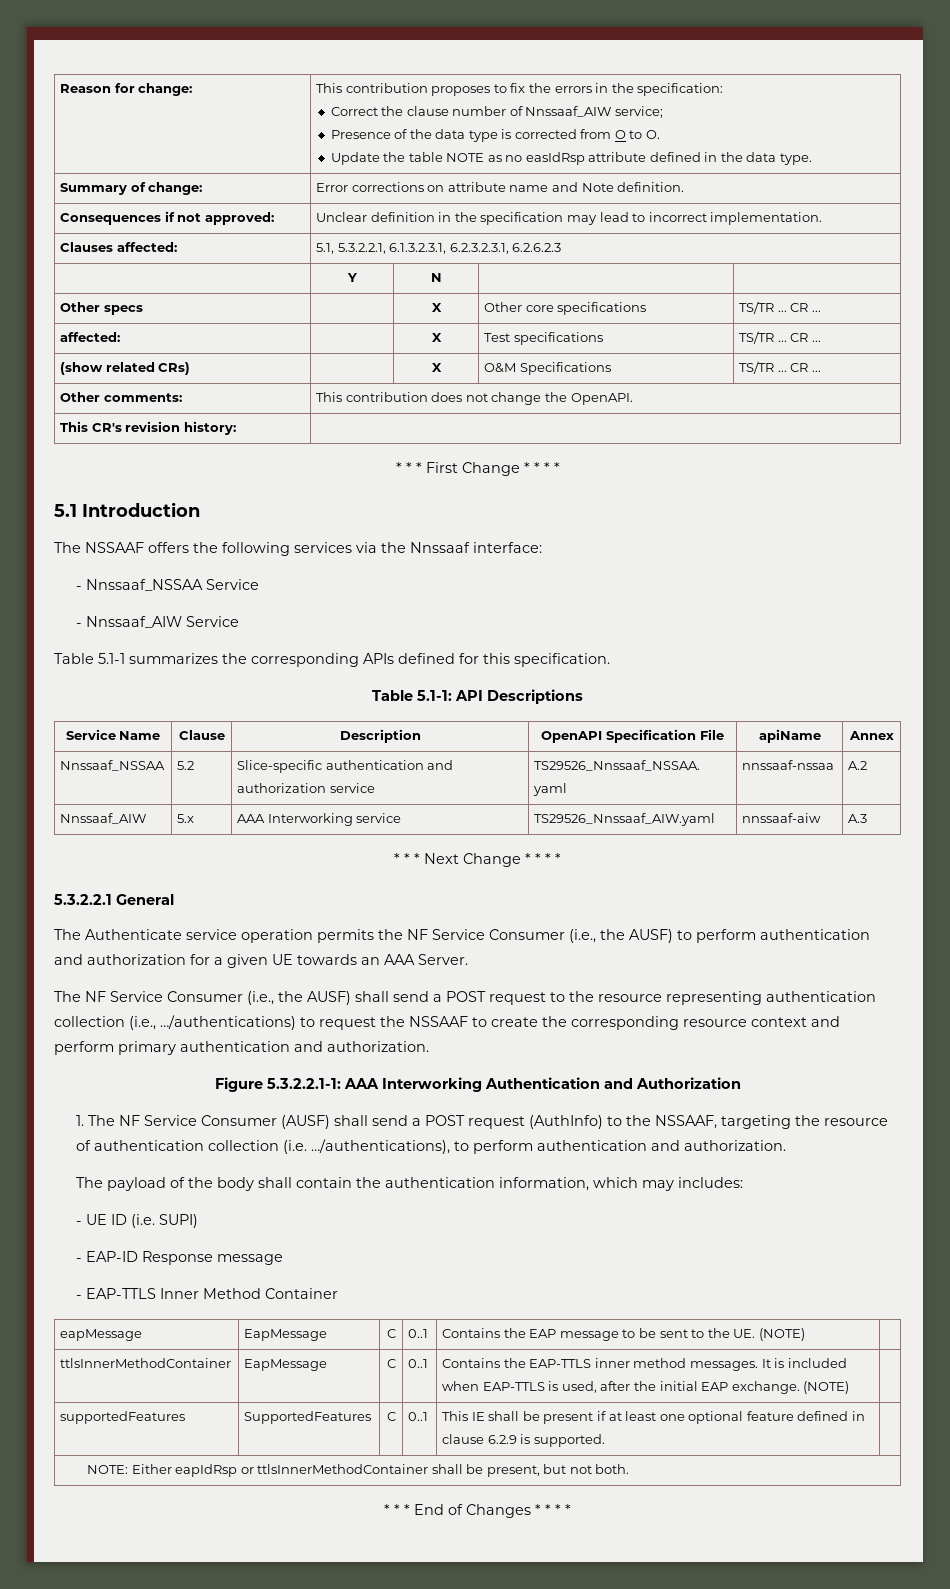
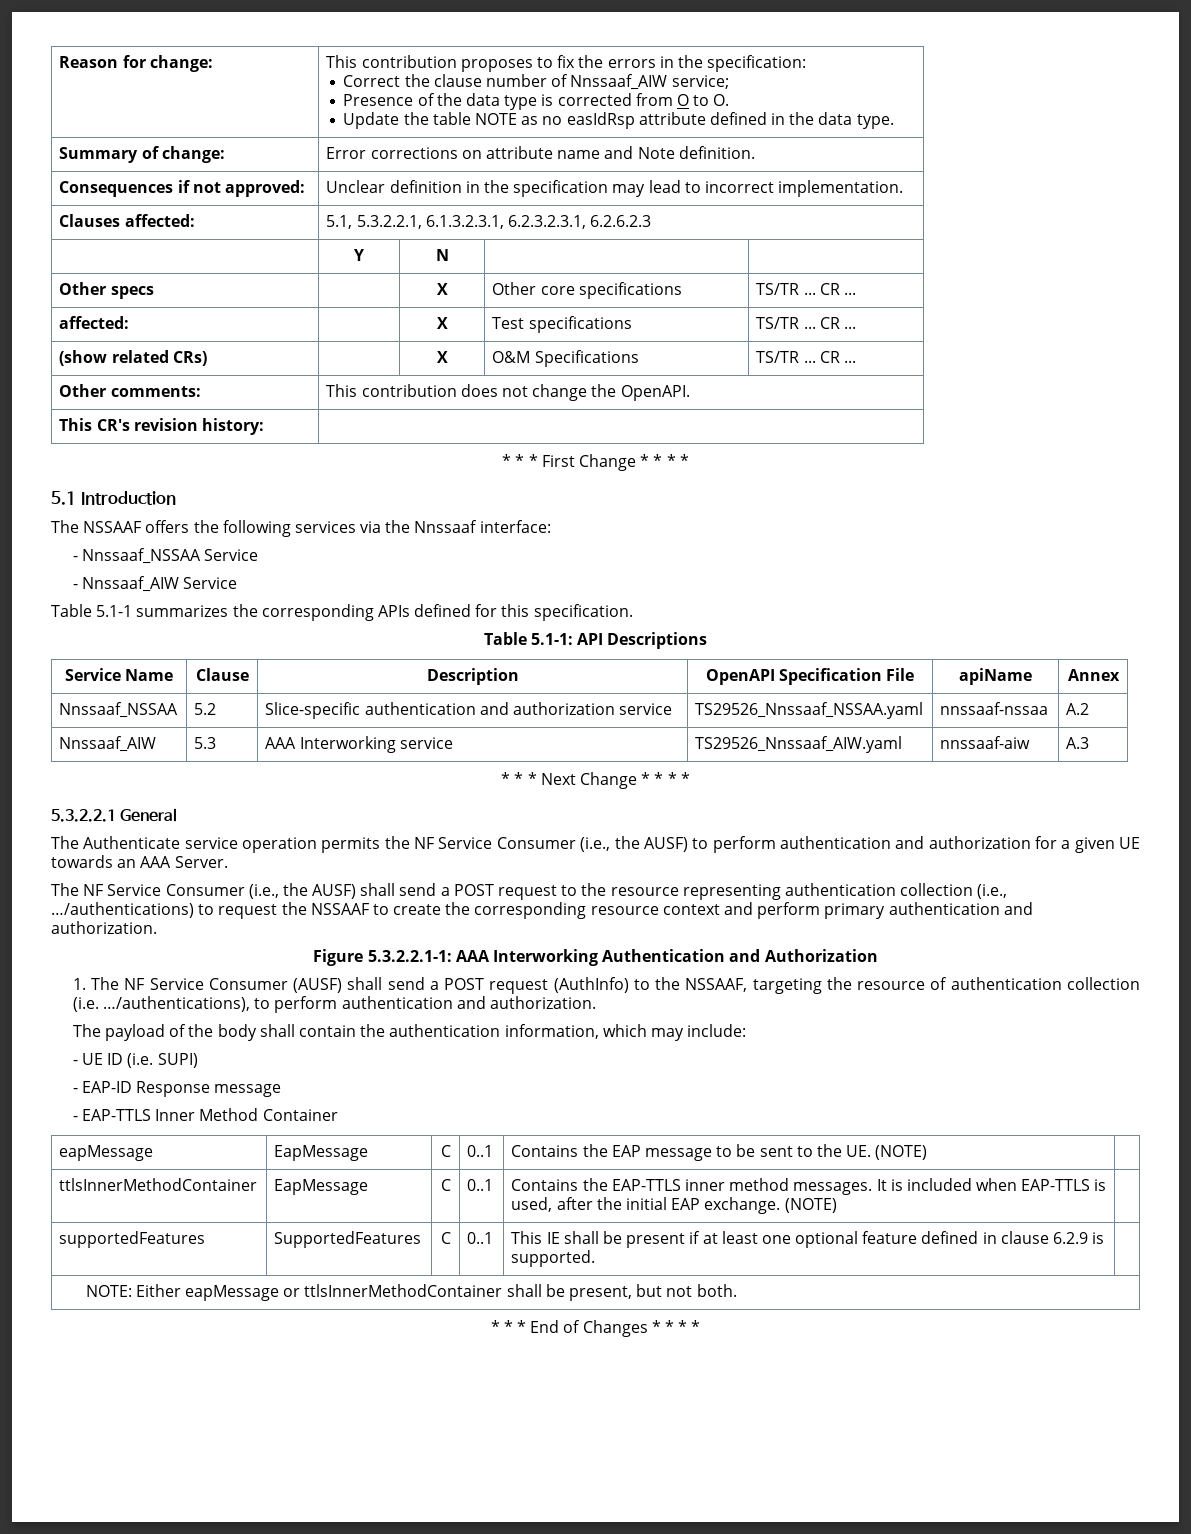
[177,814,195,823] 5.x -> [194,737,217,749] 5.3
[678,1177,744,1188] includes: -> [687,1024,747,1037] include:
[175,1464,238,1477] eapIdRsp -> [185,1285,280,1301] eapMessage

